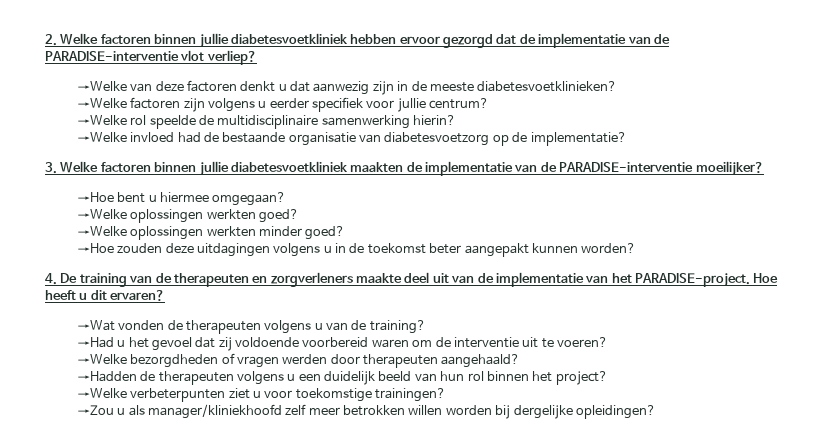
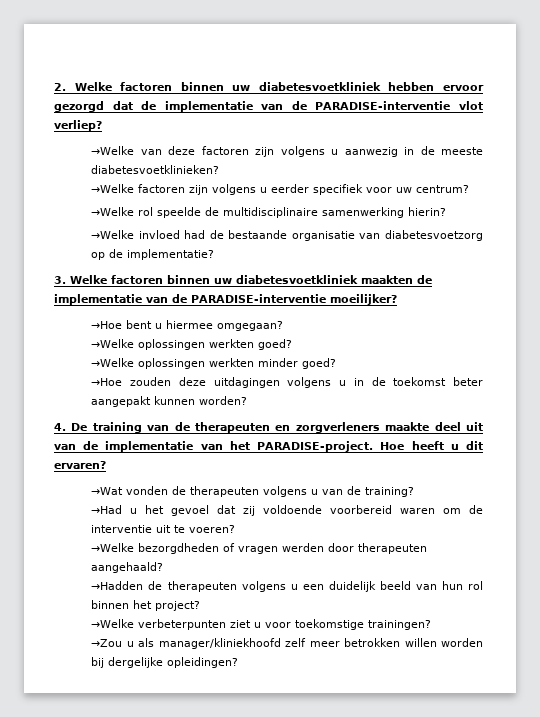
[199,33,229,48] jullie -> [232,85,251,91] uw
[240,81,394,95] denkt u dat aanwezig zijn -> [255,146,398,157] zijn volgens u aanwezig
[397,98,426,112] jullie -> [396,187,413,193] uw
[199,161,229,176] jullie -> [214,278,232,284] uw

